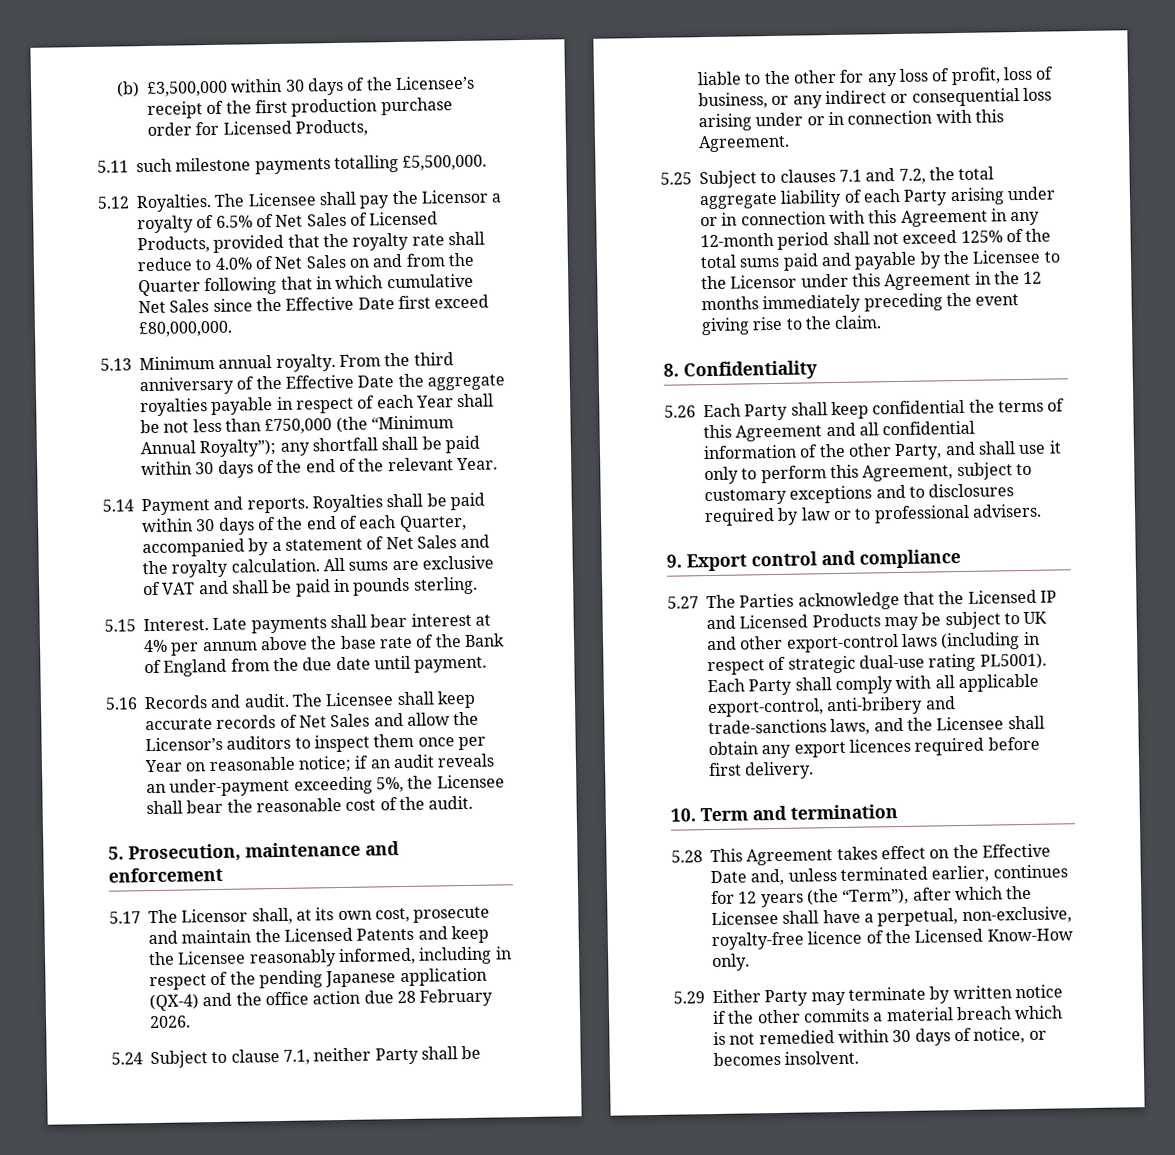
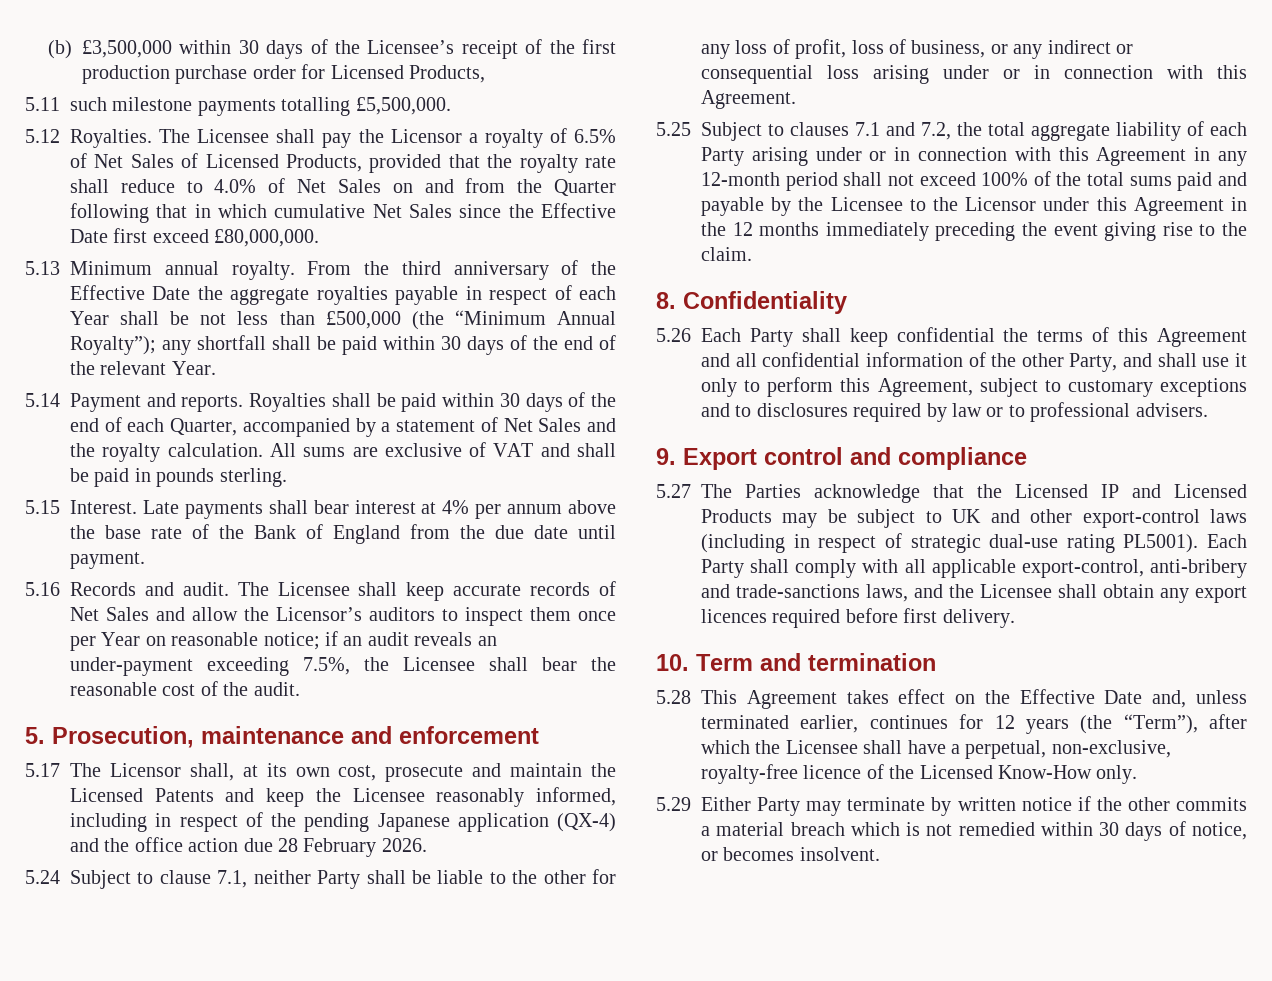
[264,418,333,435] £750,000 -> [325,311,401,329] £500,000
[375,776,404,793] 5%, -> [303,657,350,675] 7.5%,
[960,230,1003,243] 125% -> [981,172,1029,186] 100%

